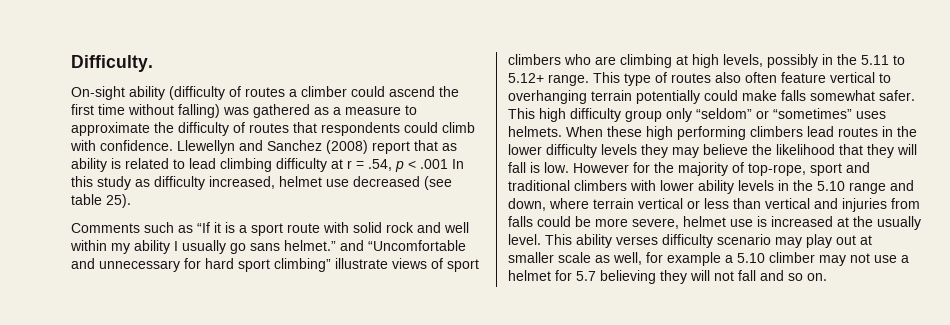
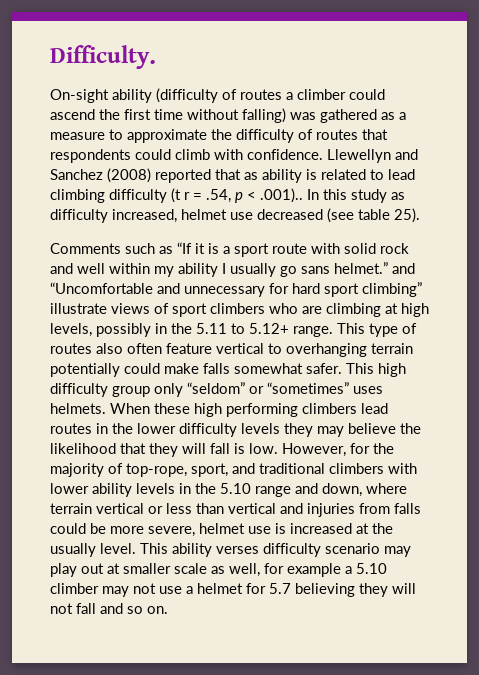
[372,141,410,154] report -> [155,169,211,183] reported
[331,159,343,169] at -> [171,188,181,203] (t
[420,159,448,169] .001 -> [260,188,303,203] .001)..
[573,163,629,173] However -> [282,443,346,457] However,
[810,163,842,176] sport -> [191,463,228,477] sport,

